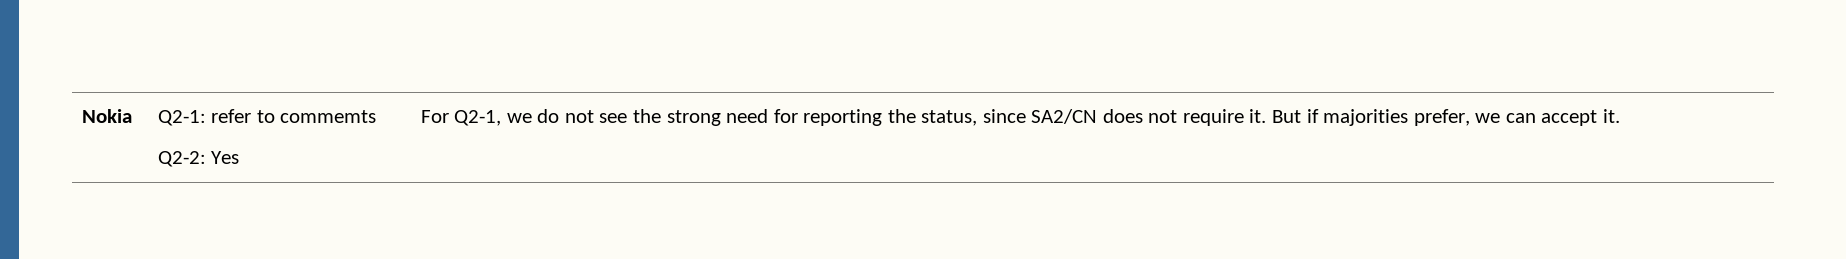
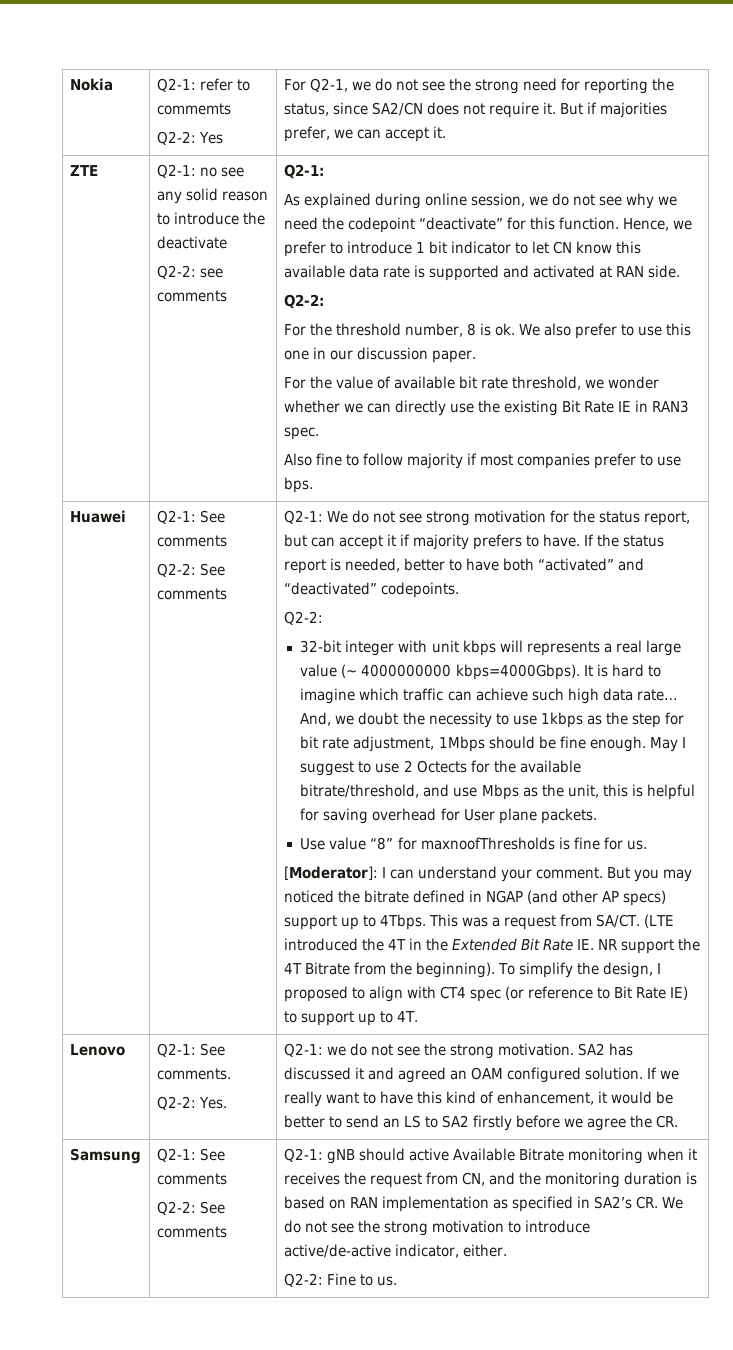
(1620, 116) none -> [69,165,98,176] [156,164,244,178] [156,188,268,204] [156,212,265,225] [156,236,227,249] [156,265,223,279] [156,290,227,302] [283,164,324,179] [283,193,678,209] [283,217,693,233] [283,241,642,257] [283,265,681,281] [283,294,324,309] [283,323,692,339] [283,347,477,363] [283,376,660,390] [283,400,690,416] [283,427,319,440] [283,453,682,469] [283,477,313,493] [69,510,126,523] [156,510,225,524] [156,535,227,547] [156,563,225,577] [156,588,227,600] [283,510,691,526] [283,534,665,550] [283,558,645,574] [283,582,459,598] [283,611,323,625] [300,640,681,656] [300,664,661,680] [300,688,678,704] [300,712,684,728] [300,736,686,752] [300,760,581,776] [300,784,695,800] [300,808,597,824] [300,837,647,850] [283,866,693,882] [283,890,667,906] [283,914,675,930] [283,938,701,954] [283,962,662,978] [283,986,689,1002] [283,1011,419,1026] [69,1044,125,1056] [156,1043,225,1057] [156,1068,231,1080] [156,1096,227,1110] [283,1043,634,1059] [283,1067,680,1083] [283,1091,674,1107] [283,1115,679,1131] [69,1148,141,1164] [156,1148,225,1162] [156,1173,227,1185] [156,1201,225,1215] [156,1226,227,1238] [283,1148,698,1164] [283,1172,698,1188] [283,1196,684,1212] [283,1220,591,1236] [283,1244,507,1258] [283,1273,397,1287] // ZTE | Q2-1: no see any solid reason to introduce the deactivate // Q2-2: see comments | Q2-1: // As explained during online session, we do not see why we need the codepoint “deactivate” for this function. Hence, we prefer to introduce 1 bit indicator to let CN know this available data rate is supported and activated at RAN side. // Q2-2: // For the threshold number, 8 is ok. We also prefer to use this one in our discussion paper. // For the value of available bit rate threshold, we wonder whether we can directly use the existing Bit Rate IE in RAN3 spec. // Also fine to follow majority if most companies prefer to use bps. // Huawei | Q2-1: See comments // Q2-2: See comments | Q2-1: We do not see strong motivation for the status report, but can accept it if majority prefers to have. If the status report is needed, better to have both “activated” and “deactivated” codepoints. // Q2-2: // 32-bit integer with unit kbps will represents a real large value (~ 4000000000 kbps=4000Gbps). It is hard to imagine which traffic can achieve such high data rate… And, we doubt the necessity to use 1kbps as the step for bit rate adjustment, 1Mbps should be fine enough. May I suggest to use 2 Octects for the available bitrate/threshold, and use Mbps as the unit, this is helpful for saving overhead for User plane packets. // Use value “8” for maxnoofThresholds is fine for us. // [Moderator]: I can understand your comment. But you may noticed the bitrate defined in NGAP (and other AP specs) support up to 4Tbps. This was a request from SA/CT. (LTE introduced the 4T in the Extended Bit Rate IE. NR support the 4T Bitrate from the beginning). To simplify the design, I proposed to align with CT4 spec (or reference to Bit Rate IE) to support up to 4T. // Lenovo | Q2-1: See comments. // Q2-2: Yes. | Q2-1: we do not see the strong motivation. SA2 has discussed it and agreed an OAM configured solution. If we really want to have this kind of enhancement, it would be better to send an LS to SA2 firstly before we agree the CR. // Samsung | Q2-1: See comments // Q2-2: See comments | Q2-1: gNB should active Available Bitrate monitoring when it receives the request from CN, and the monitoring duration is based on RAN implementation as specified in SA2’s CR. We do not see the strong motivation to introduce active/de-active indicator, either. // Q2-2: Fine to us.

